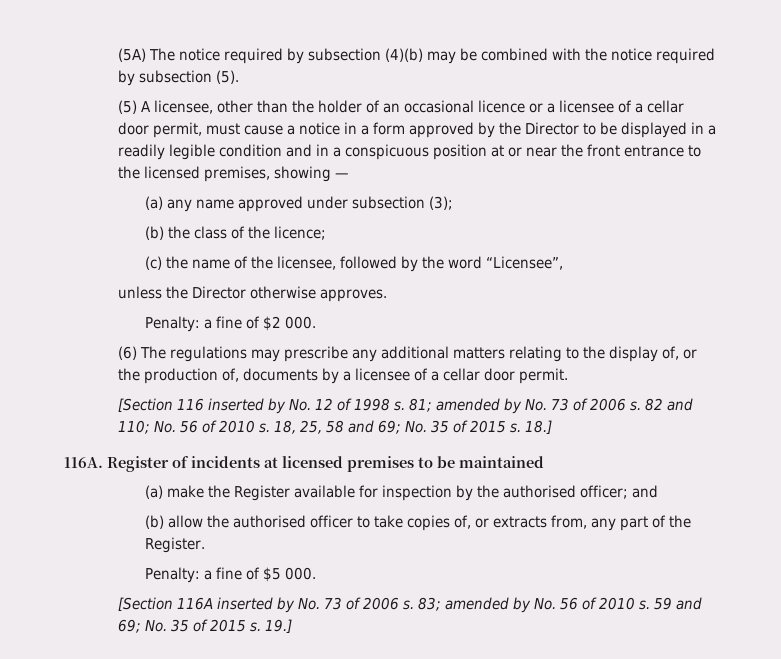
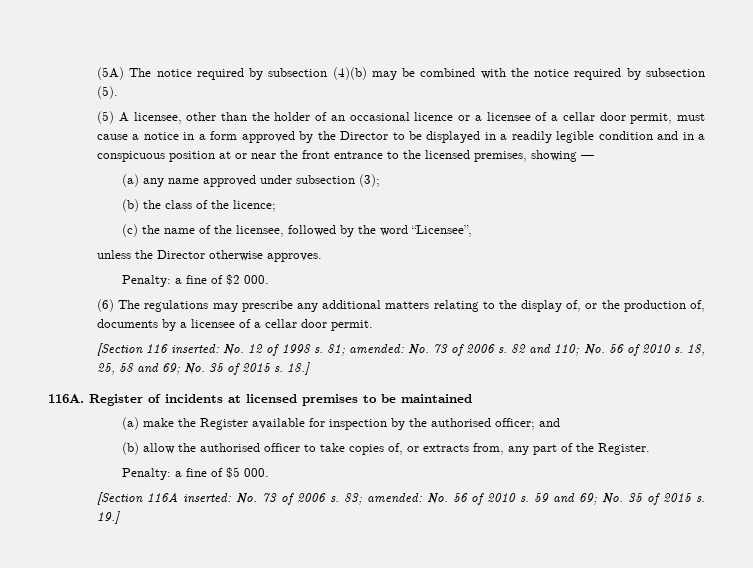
[207,398,286,414] inserted by -> [171,344,220,354] inserted:
[435,398,522,414] amended by -> [348,344,404,354] amended:
[216,597,295,613] inserted by -> [182,493,231,503] inserted:
[444,597,531,613] amended by -> [366,493,422,503] amended:

